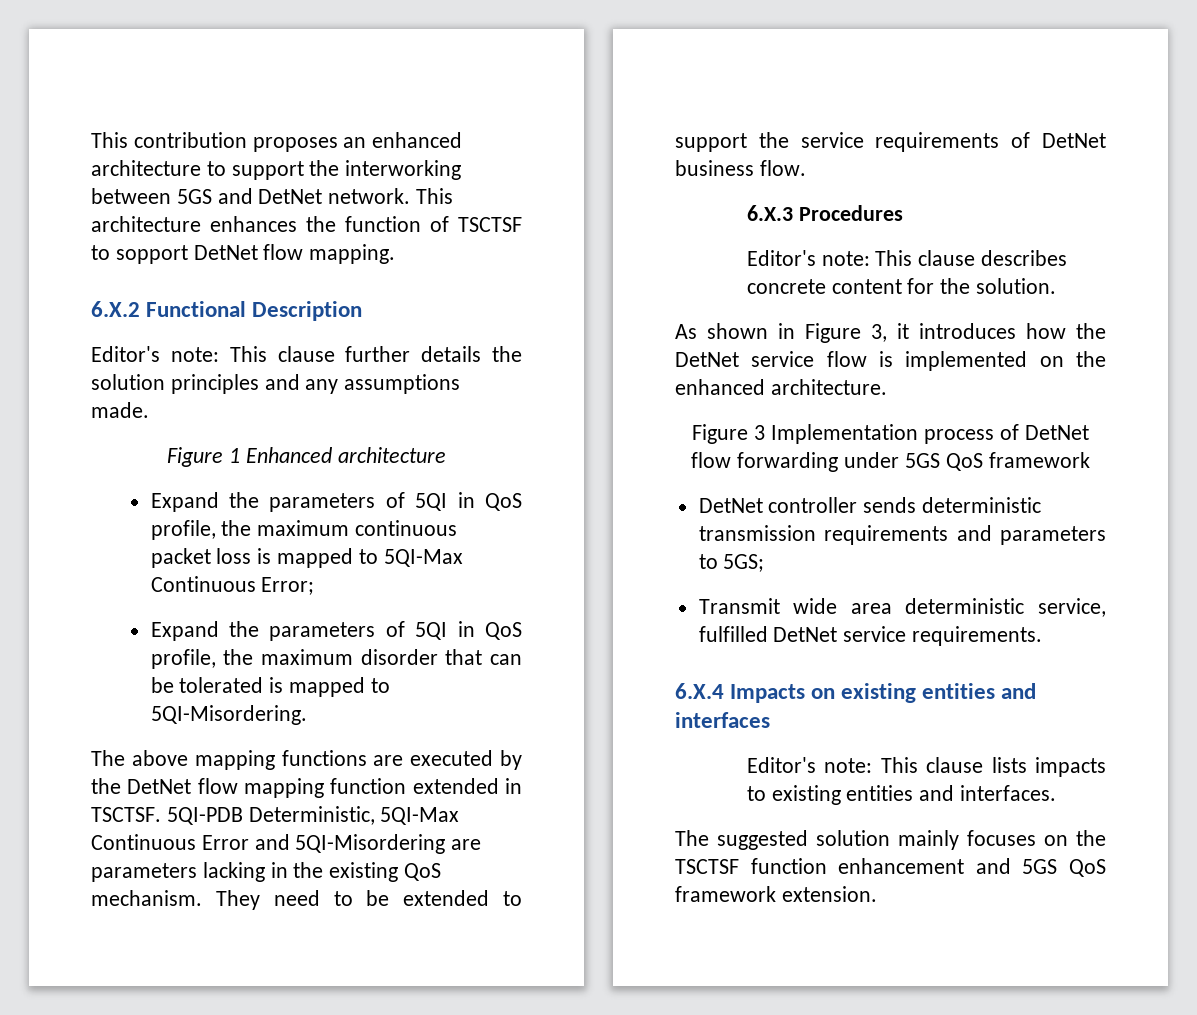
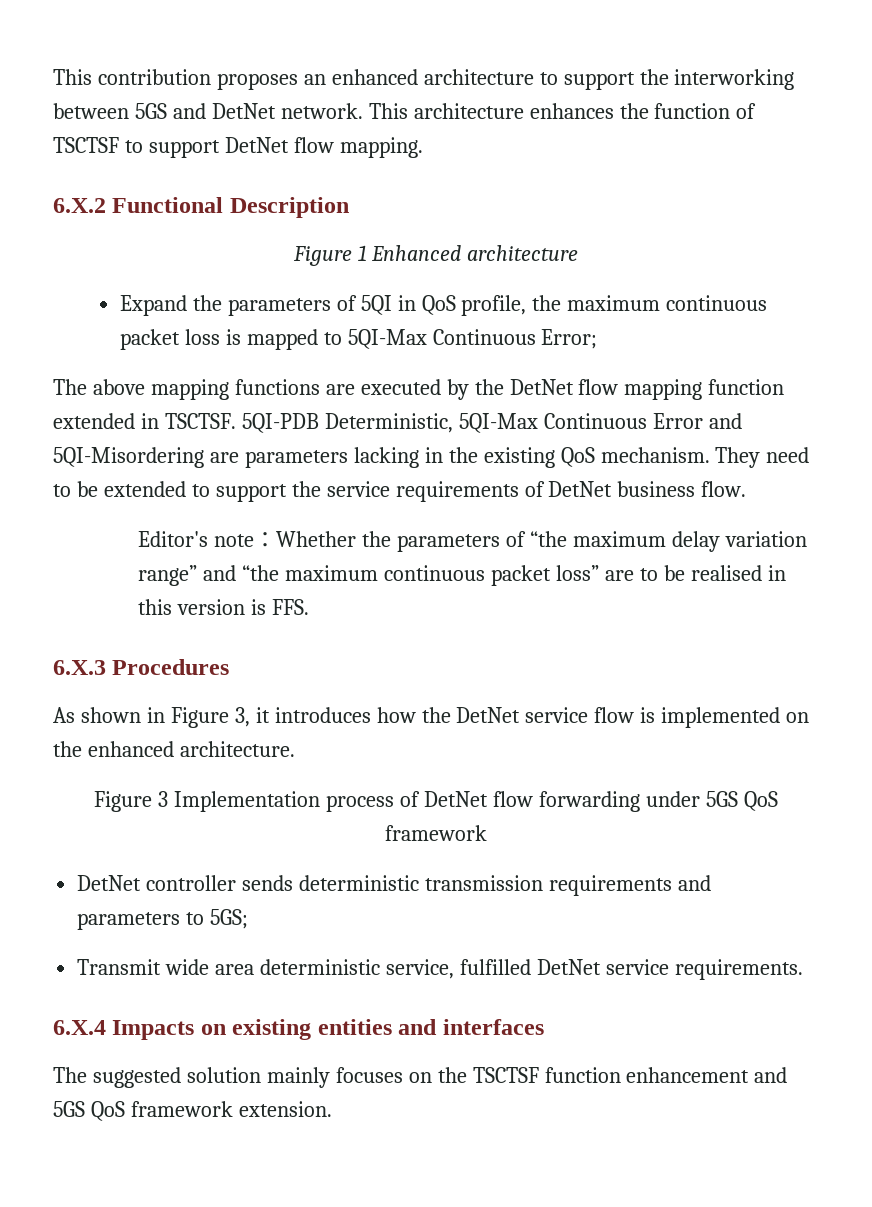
[115,245,188,264] sopport -> [148,140,220,158] support
[91,346,522,362] [91,374,461,394] [91,402,149,418] // Editor's note: This clause further details the solution principles and any assumptions made. -> (349, 207) none
[150,621,522,641] [150,649,522,669] [150,677,390,697] [150,705,307,725] // Expand the parameters of 5QI in QoS profile, the maximum disorder that can be tolerated is mapped to 5QI-Misordering. -> (598, 339) none
[746,205,903,221] [746,250,1067,266] [746,278,1056,294] 6.X.3 Procedures // Editor's note: This clause describes concrete content for the solution. -> [138,531,807,552] [138,565,786,586] [138,599,310,615] [53,659,230,675] Editor's note：Whether the parameters of “the maximum delay variation range” and “the maximum continuous packet loss” are to be realised in this version is FFS. // 6.X.3 Procedures
[746,757,1106,777] [746,785,1056,805] // Editor's note: This clause lists impacts to existing entities and interfaces. -> (544, 1027) none

